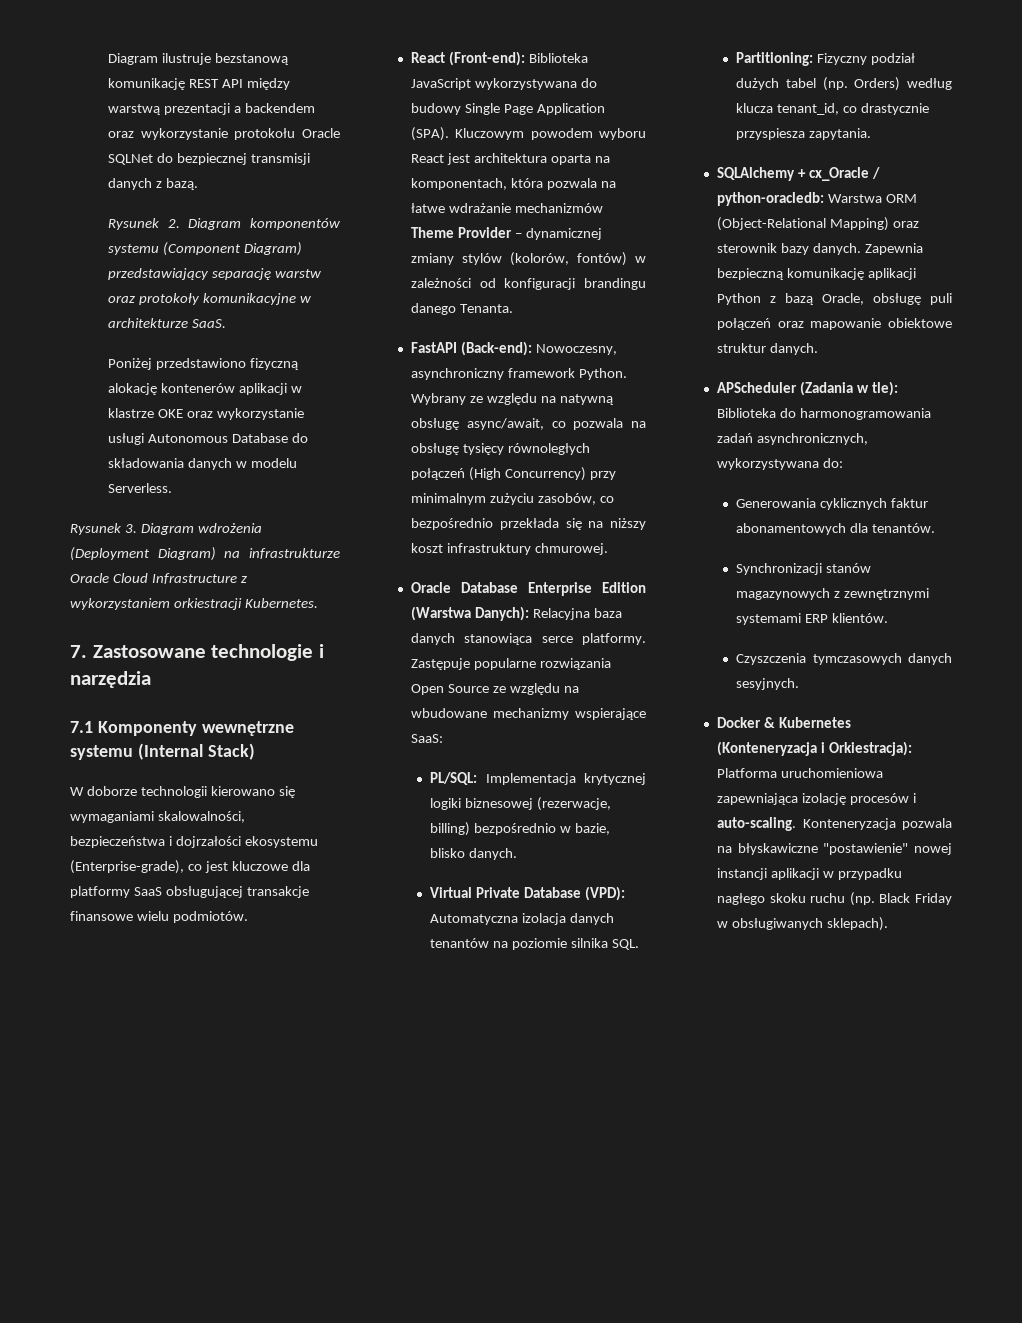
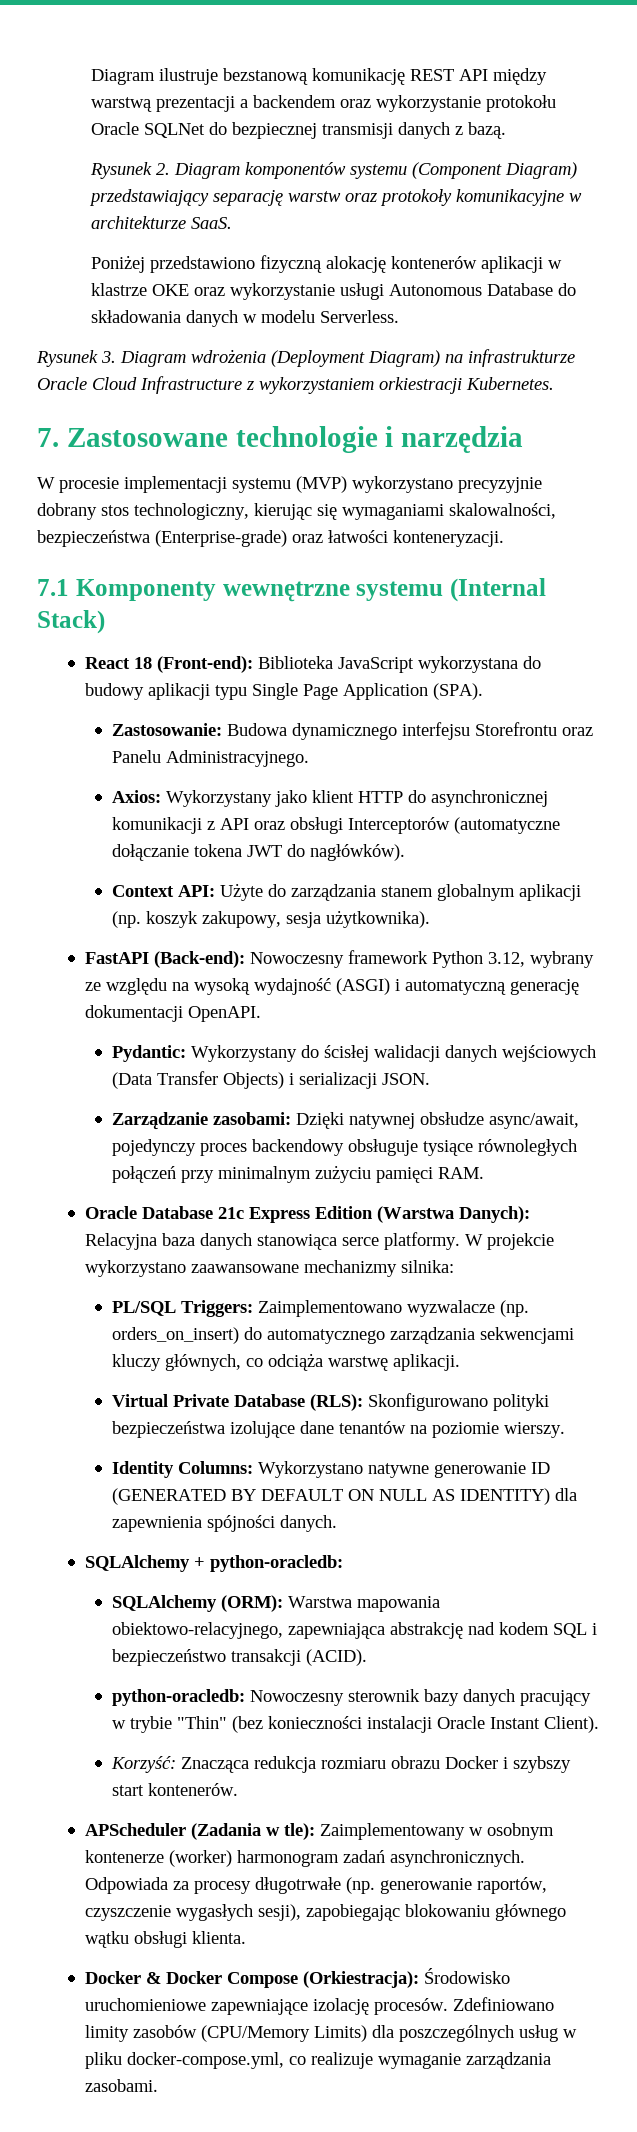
(151, 679) none -> [37,476,542,493] [37,503,556,520] [37,530,504,547] // W procesie implementacji systemu (MVP) wykorzystano precyzyjnie dobrany stos technologiczny, kierując się wymaganiami skalowalności, bezpieczeństwa (Enterprise-grade) oraz łatwości konteneryzacji.
[70,786,295,798] [70,811,245,823] [70,836,318,848] [70,860,310,874] [70,886,309,898] [70,911,248,923] [411,52,446,63] // W doborze technologii kierowano się wymaganiami skalowalności, bezpieczeństwa i dojrzałości ekosystemu (Enterprise-grade), co jest kluczowe dla platformy SaaS obsługującej transakcje finansowe wielu podmiotów. // React -> [84,657,152,669] // React 18
[475,78,578,90] wykorzystywana -> [417,656,518,673] wykorzystana
(462, 109) none -> [147,683,247,700] aplikacji typu
[455,128,646,140] [411,153,610,165] [411,178,616,190] [411,203,603,213] [411,227,602,240] [411,252,646,266] [411,278,646,290] [411,303,514,315] [411,341,617,356] [411,368,627,380] [411,393,614,405] [411,418,646,430] [411,443,590,455] [411,467,616,481] [411,493,614,505] [411,518,646,530] [411,543,608,555] Kluczowym powodem wyboru React jest architektura oparta na komponentach, która pozwala na łatwe wdrażanie mechanizmów Theme Provider – dynamicznej zmiany stylów (kolorów, fontów) w zależności od konfiguracji brandingu danego Tenanta. // FastAPI (Back-end): Nowoczesny, asynchroniczny framework Python. Wybrany ze względu na natywną obsługę async/await, co pozwala na obsługę tysięcy równoległych połączeń (High Concurrency) przy minimalnym zużyciu zasobów, co bezpośrednio przekłada się na niższy koszt infrastruktury chmurowej. -> [111,722,593,740] [111,750,309,767] [111,790,548,807] [111,817,560,834] [111,844,405,861] [111,883,581,901] [111,910,430,928] [84,950,594,968] [84,978,579,995] [84,1005,261,1022] [111,1045,596,1062] [111,1071,430,1089] [111,1112,579,1130] [111,1139,577,1156] [111,1165,484,1183] // Zastosowanie: Budowa dynamicznego interfejsu Storefrontu oraz Panelu Administracyjnego. // Axios: Wykorzystany jako klient HTTP do asynchronicznej komunikacji z API oraz obsługi Interceptorów (automatyczne dołączanie tokena JWT do nagłówków). // Context API: Użyte do zarządzania stanem globalnym aplikacji (np. koszyk zakupowy, sesja użytkownika). // FastAPI (Back-end): Nowoczesny framework Python 3.12, wybrany ze względu na wysoką wydajność (ASGI) i automatyczną generację dokumentacji OpenAPI. // Pydantic: Wykorzystany do ścisłej walidacji danych wejściowych (Data Transfer Objects) i serializacji JSON. // Zarządzanie zasobami: Dzięki natywnej obsłudze async/await, pojedynczy proces backendowy obsługuje tysiące równoległych połączeń przy minimalnym zużyciu pamięci RAM.
[528,582,593,596] Enterprise -> [217,1207,310,1223] 21c Express
[411,658,611,670] [411,683,579,695] [411,708,646,720] [411,734,444,743] [430,772,646,785] [430,797,612,811] [430,822,611,836] [430,848,518,860] [430,886,626,901] [430,913,615,925] [430,938,639,950] [736,52,916,66] [736,77,952,91] [736,103,930,115] [736,128,872,140] Zastępuje popularne rozwiązania Open Source ze względu na wbudowane mechanizmy wspierające SaaS: // PL/SQL: Implementacja krytycznej logiki biznesowej (rezerwacje, billing) bezpośrednio w bazie, blisko danych. // Virtual Private Database (VPD): Automatyczna izolacja danych tenantów na poziomie silnika SQL. // Partitioning: Fizyczny podział dużych tabel (np. Orders) według klucza tenant_id, co drastycznie przyspiesza zapytania. -> [464,1233,554,1250] [84,1260,454,1277] [111,1300,529,1317] [111,1327,574,1344] [111,1353,460,1371] [111,1393,549,1411] [111,1421,565,1438] [111,1461,550,1478] [111,1488,577,1505] [111,1515,337,1532] W projekcie wykorzystano zaawansowane mechanizmy silnika: // PL/SQL Triggers: Zaimplementowano wyzwalacze (np. orders_on_insert) do automatycznego zarządzania sekwencjami kluczy głównych, co odciąża warstwę aplikacji. // Virtual Private Database (RLS): Skonfigurowano polityki bezpieczeństwa izolujące dane tenantów na poziomie wierszy. // Identity Columns: Wykorzystano natywne generowanie ID (GENERATED BY DEFAULT ON NULL AS IDENTITY) dla zapewnienia spójności danych.
[808,167,880,181] [717,192,917,206] [717,217,919,231] [717,243,923,255] [717,268,916,280] [717,293,952,305] [717,318,952,330] [717,343,819,355] [717,381,898,396] [717,408,931,420] [717,433,869,445] [717,458,844,470] [736,498,929,510] [736,523,936,535] [736,563,872,575] [736,588,930,600] [736,613,889,625] [736,653,952,665] [736,678,800,690] [717,717,851,728] [717,741,912,756] [717,768,884,778] [717,793,916,805] [717,817,952,831] [717,843,952,855] [717,868,902,880] [717,892,952,906] [717,917,888,931] cx_Oracle / python-oracledb: Warstwa ORM (Object-Relational Mapping) oraz sterownik bazy danych. Zapewnia bezpieczną komunikację aplikacji Python z bazą Oracle, obsługę puli połączeń oraz mapowanie obiektowe struktur danych. // APScheduler (Zadania w tle): Biblioteka do harmonogramowania zadań asynchronicznych, wykorzystywana do: // Generowania cyklicznych faktur abonamentowych dla tenantów. // Synchronizacji stanów magazynowych z zewnętrznymi systemami ERP klientów. // Czyszczenia tymczasowych danych sesyjnych. // Docker & Kubernetes (Konteneryzacja i Orkiestracja): Platforma uruchomieniowa zapewniająca izolację procesów i auto-scaling. Konteneryzacja pozwala na błyskawiczne "postawienie" nowej instancji aplikacji w przypadku nagłego skoku ruchu (np. Black Friday w obsługiwanych sklepach). -> [209,1555,343,1572] [111,1595,440,1612] [111,1622,597,1639] [111,1649,367,1666] [111,1689,591,1706] [111,1716,599,1733] [110,1756,571,1773] [111,1783,238,1796] [84,1823,554,1840] [84,1850,525,1867] [84,1877,547,1894] [84,1904,566,1921] [84,1931,246,1948] [84,1968,510,1988] [84,1997,554,2015] [84,2025,577,2042] [84,2052,551,2069] [84,2079,158,2092] python-oracledb: // SQLAlchemy (ORM): Warstwa mapowania obiektowo-relacyjnego, zapewniająca abstrakcję nad kodem SQL i bezpieczeństwo transakcji (ACID). // python-oracledb: Nowoczesny sterownik bazy danych pracujący w trybie "Thin" (bez konieczności instalacji Oracle Instant Client). // Korzyść: Znacząca redukcja rozmiaru obrazu Docker i szybszy start kontenerów. // APScheduler (Zadania w tle): Zaimplementowany w osobnym kontenerze (worker) harmonogram zadań asynchronicznych. Odpowiada za procesy długotrwałe (np. generowanie raportów, czyszczenie wygasłych sesji), zapobiegając blokowaniu głównego wątku obsługi klienta. // Docker & Docker Compose (Orkiestracja): Środowisko uruchomieniowe zapewniające izolację procesów. Zdefiniowano limity zasobów (CPU/Memory Limits) dla poszczególnych usług w pliku docker-compose.yml, co realizuje wymaganie zarządzania zasobami.

